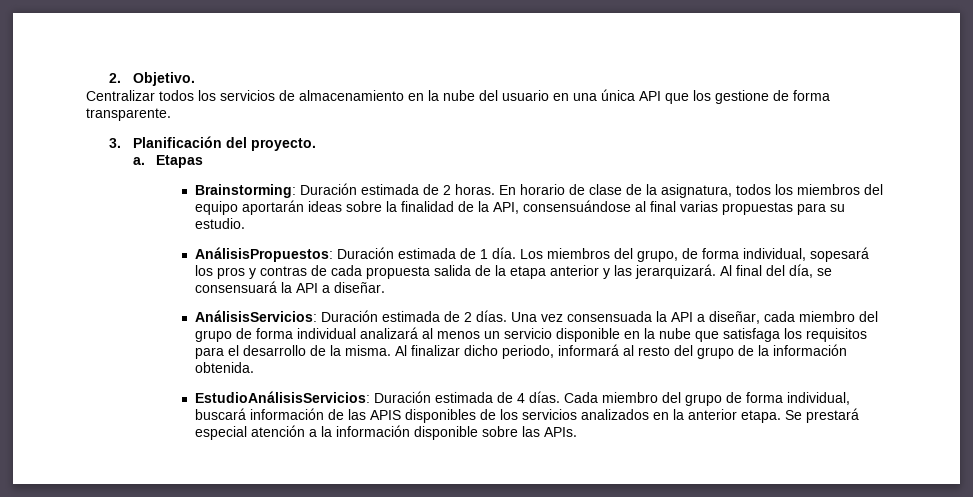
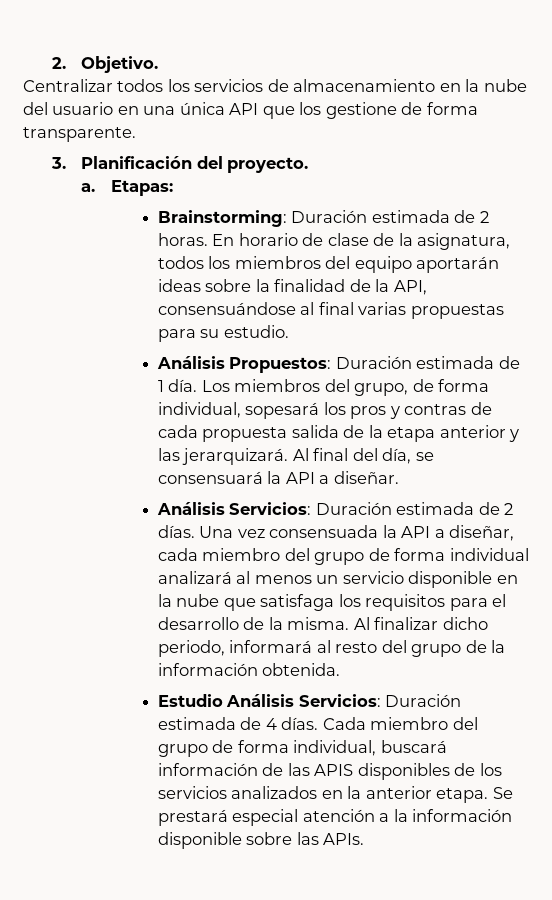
[156,155,204,168] Etapas -> [110,180,173,196] Etapas:
[194,247,333,262] AnálisisPropuestos: -> [156,356,332,373] Análisis Propuestos:
[194,310,317,322] AnálisisServicios: -> [156,502,312,515] Análisis Servicios:
[194,391,370,403] EstudioAnálisisServicios: -> [157,694,381,707] Estudio Análisis Servicios:

